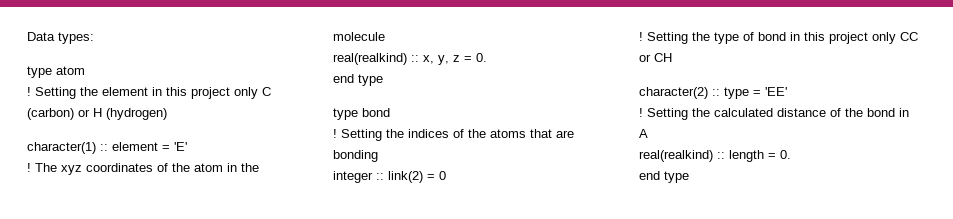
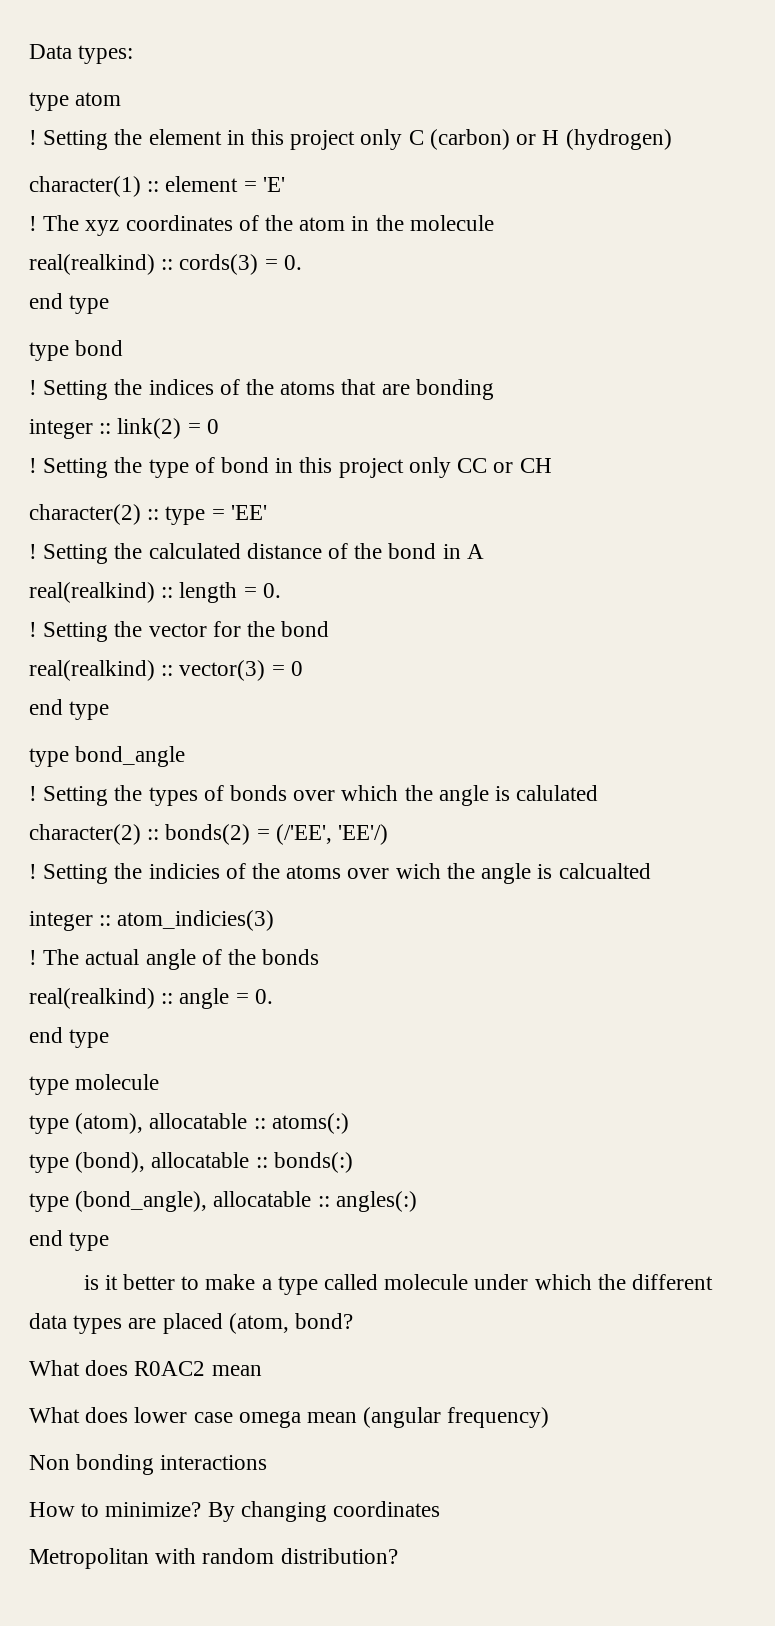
[423,55,460,65] x, y, z -> [179,254,259,275] cords(3)
[639,171,689,183] end type -> [29,621,330,642] [29,660,303,681] [29,699,110,720] [29,746,186,767] [29,785,599,806] [29,824,389,845] [29,863,651,884] [29,910,275,931] [29,949,320,970] [29,988,273,1009] [29,1027,110,1048] [29,1074,160,1095] [29,1113,349,1134] [29,1152,353,1173] [29,1191,417,1212] [29,1230,110,1251] [83,1274,714,1295] [29,1313,354,1334] [29,1360,262,1376] [29,1407,550,1428] [29,1454,268,1475] [29,1501,441,1522] [29,1548,398,1569] ! Setting the vector for the bond // real(realkind) :: vector(3) = 0 // end type // type bond_angle // ! Setting the types of bonds over which the angle is calulated // character(2) :: bonds(2) = (/'EE', 'EE'/) // ! Setting the indicies of the atoms over wich the angle is calcualted // integer :: atom_indicies(3) // ! The actual angle of the bonds // real(realkind) :: angle = 0. // end type // type molecule // type (atom), allocatable :: atoms(:) // type (bond), allocatable :: bonds(:) // type (bond_angle), allocatable :: angles(:) // end type // is it better to make a type called molecule under which the different data types are placed (atom, bond? // What does R0AC2 mean // What does lower case omega mean (angular frequency) // Non bonding interactions // How to minimize? By changing coordinates // Metropolitan with random distribution?

